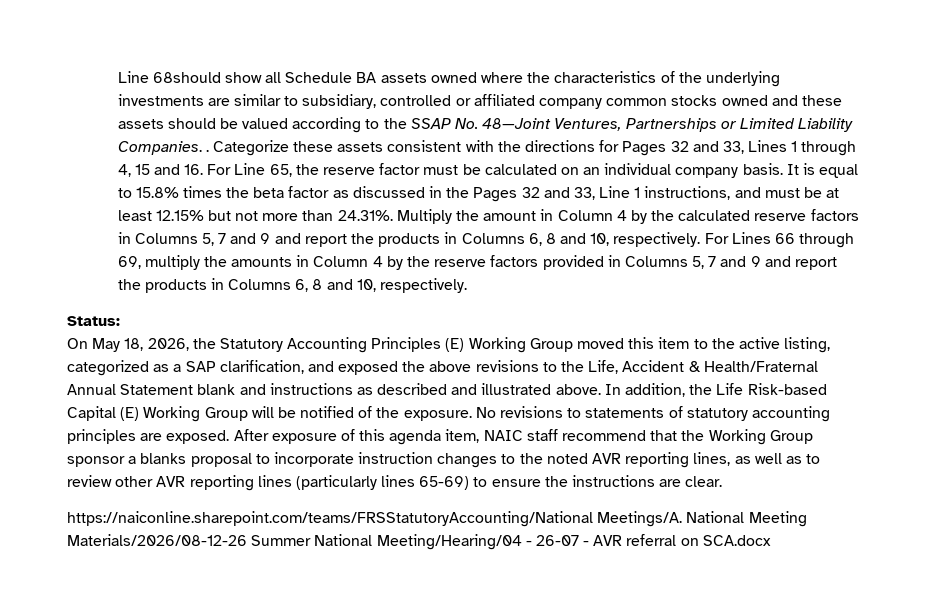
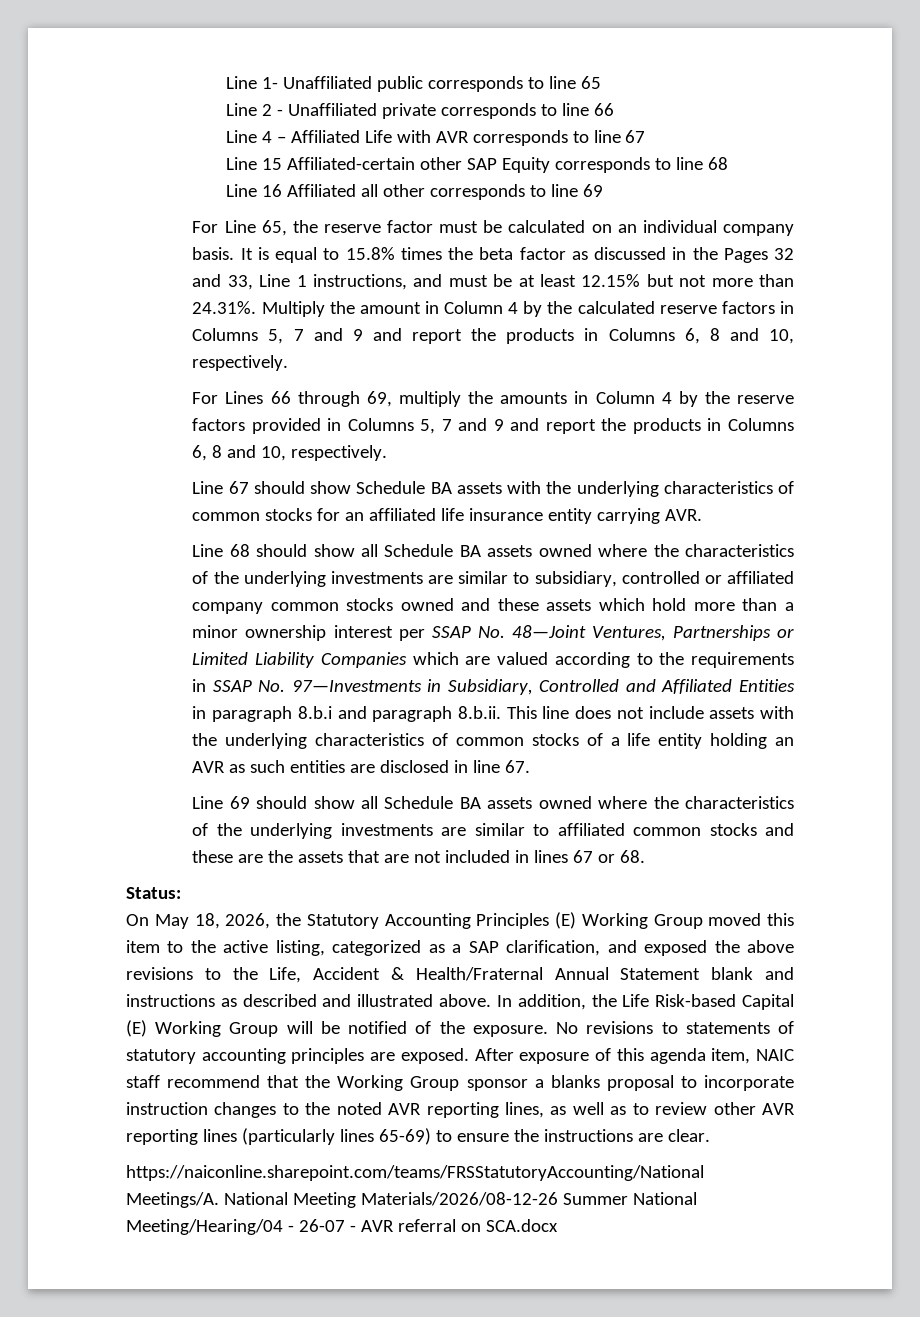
[117,71,780,87] [117,94,842,109] [117,117,854,133] [117,140,857,156] [117,164,204,177] Line 68should show all Schedule BA assets owned where the characteristics of the underlying investments are similar to subsidiary, controlled or affiliated company common stocks owned and these assets should be valued according to the SSAP No. 48—Joint Ventures, Partnerships or Limited Liability Companies. . Categorize these assets consistent with the directions for Pages 32 and 33, Lines 1 through 4, 15 and 16. -> [225,76,601,92] [225,103,614,119] [225,130,646,146] [225,157,728,173] [225,184,603,200] Line 1- Unaffiliated public corresponds to line 65 // Line 2 - Unaffiliated private corresponds to line 66 // Line 4 – Affiliated Life with AVR corresponds to line 67 // Line 15 Affiliated-certain other SAP Equity corresponds to line 68 // Line 16 Affiliated all other corresponds to line 69 //
(701, 239) none -> (289, 363) //
(467, 285) none -> [192,481,794,497] [192,508,703,524] [192,544,794,557] [192,571,794,587] [192,598,794,614] [192,625,795,641] [192,652,794,668] [192,679,795,695] [192,706,795,722] [192,733,794,749] [192,760,531,773] [192,796,794,809] [192,823,794,839] [192,850,646,863] // Line 67 should show Schedule BA assets with the underlying characteristics of common stocks for an affiliated life insurance entity carrying AVR. // Line 68 should show all Schedule BA assets owned where the characteristics of the underlying investments are similar to subsidiary, controlled or affiliated company common stocks owned and these assets which hold more than a minor ownership interest per SSAP No. 48—Joint Ventures, Partnerships or Limited Liability Companies which are valued according to the requirements in SSAP No. 97—Investments in Subsidiary, Controlled and Affiliated Entities in paragraph 8.b.i and paragraph 8.b.ii. This line does not include assets with the underlying characteristics of common stocks of a life entity holding an AVR as such entities are disclosed in line 67. // Line 69 should show all Schedule BA assets owned where the characteristics of the underlying investments are similar to affiliated common stocks and these are the assets that are not included in lines 67 or 68.

